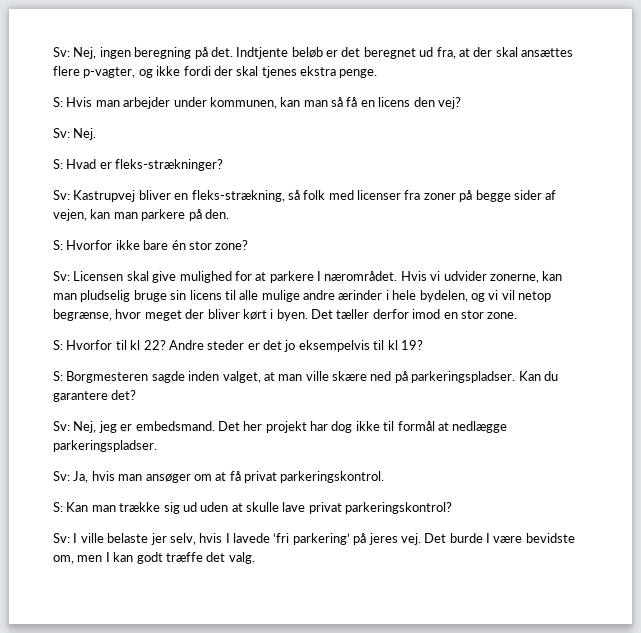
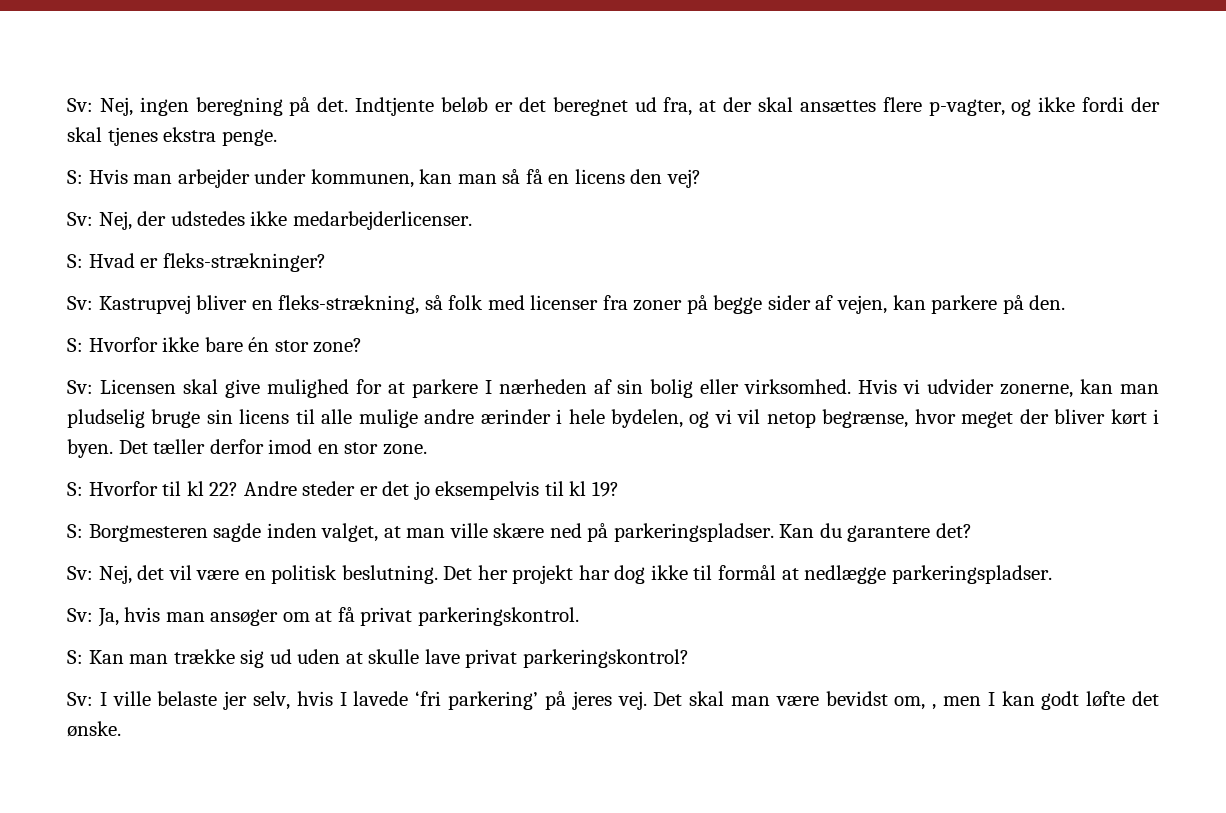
[73,128,97,140] Nej. -> [98,211,472,230] Nej, der udstedes ikke medarbejderlicenser.
[113,212,138,219] man -> (926, 302) none
[324,271,398,281] nærområdet. -> [498,379,852,398] nærheden af sin bolig eller virksomhed.
[98,421,215,433] jeg er embedsmand. -> [137,565,438,584] det vil være en politisk beslutning.
[449,533,575,543] [53,555,74,564] burde I være bevidste om, -> [689,691,937,710] skal man være bevidst om, ,
[165,552,255,564] træffe det valg. -> [1086,691,1159,707] [67,721,121,737] løfte det ønske.

